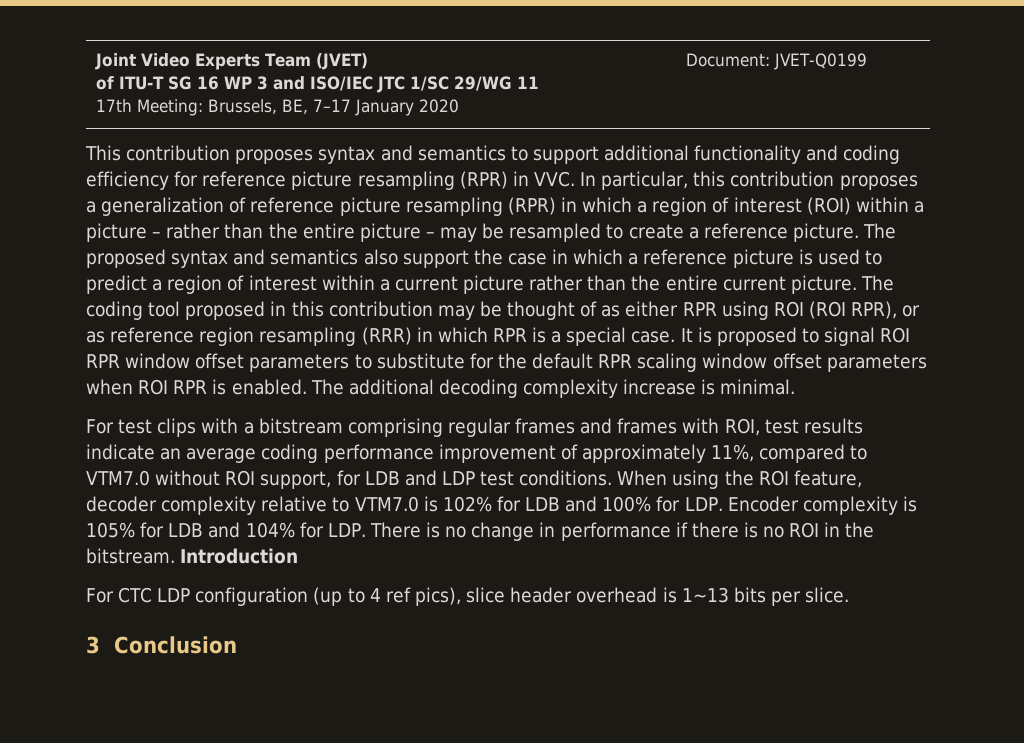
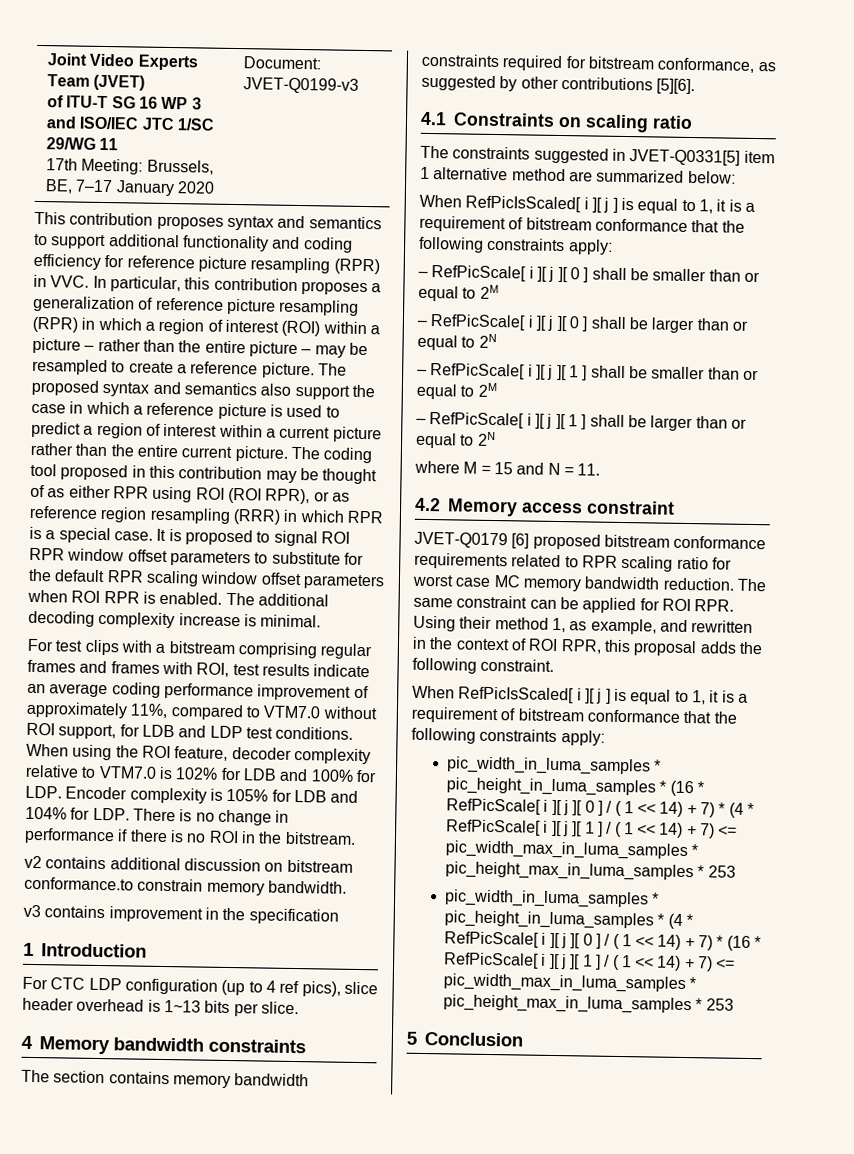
[774,53,868,70] JVET-Q0199 -> [242,77,359,94] JVET-Q0199-v3
(175, 556) none -> [24,855,353,873] [24,876,347,896] [23,904,339,925] [23,942,34,956] // v2 contains additional discussion on bitstream conformance.to constrain memory bandwidth. // v3 contains improvement in the specification // 1
[86,636,100,654] 3 -> [21,1035,307,1055] [21,1069,310,1089] [421,53,776,73] [421,74,696,95] [420,111,693,133] [420,145,775,166] [420,166,736,184] [419,194,755,214] [419,215,745,233] [418,236,613,255] [418,265,760,283] [418,284,499,302] [417,314,748,334] [417,333,497,351] [417,363,759,381] [416,382,497,400] [416,412,747,432] [415,431,496,449] [414,460,601,476] [415,497,675,517] [414,531,767,550] [414,552,732,572] [412,574,767,592] [413,595,735,614] [413,615,754,635] [412,636,763,657] [412,657,555,674] [412,685,748,705] [411,706,737,724] [411,727,605,746] [446,756,662,776] [445,777,704,797] [445,798,755,818] [445,819,738,839] [444,840,699,861] [444,861,736,882] [443,889,660,909] [443,910,693,930] [443,931,762,952] [443,952,736,972] [442,973,697,994] [442,994,734,1015] [406,1031,418,1045] 4 Memory bandwidth constraints // The section contains memory bandwidth constraints required for bitstream conformance, as suggested by other contributions [5][6]. // 4.1 Constraints on scaling ratio // The constraints suggested in JVET-Q0331[5] item 1 alternative method are summarized below: // When RefPicIsScaled[ i ][ j ] is equal to 1, it is a requirement of bitstream conformance that the following constraints apply: // – RefPicScale[ i ][ j ][ 0 ] shall be smaller than or equal to 2M // – RefPicScale[ i ][ j ][ 0 ] shall be larger than or equal to 2N // – RefPicScale[ i ][ j ][ 1 ] shall be smaller than or equal to 2M // – RefPicScale[ i ][ j ][ 1 ] shall be larger than or equal to 2N // where M = 15 and N = 11. // 4.2 Memory access constraint // JVET-Q0179 [6] proposed bitstream conformance requirements related to RPR scaling ratio for worst case MC memory bandwidth reduction. The same constraint can be applied for ROI RPR. Using their method 1, as example, and rewritten in the context of ROI RPR, this proposal adds the following constraint. // When RefPicIsScaled[ i ][ j ] is equal to 1, it is a requirement of bitstream conformance that the following constraints apply: // pic_width_in_luma_samples * pic_height_in_luma_samples * (16 * RefPicScale[ i ][ j ][ 0 ] / ( 1 << 14) + 7) * (4 * RefPicScale[ i ][ j ][ 1 ] / ( 1 << 14) + 7) <= pic_width_max_in_luma_samples * pic_height_max_in_luma_samples * 253 // pic_width_in_luma_samples * pic_height_in_luma_samples * (4 * RefPicScale[ i ][ j ][ 0 ] / ( 1 << 14) + 7) * (16 * RefPicScale[ i ][ j ][ 1 ] / ( 1 << 14) + 7) <= pic_width_max_in_luma_samples * pic_height_max_in_luma_samples * 253 // 5

